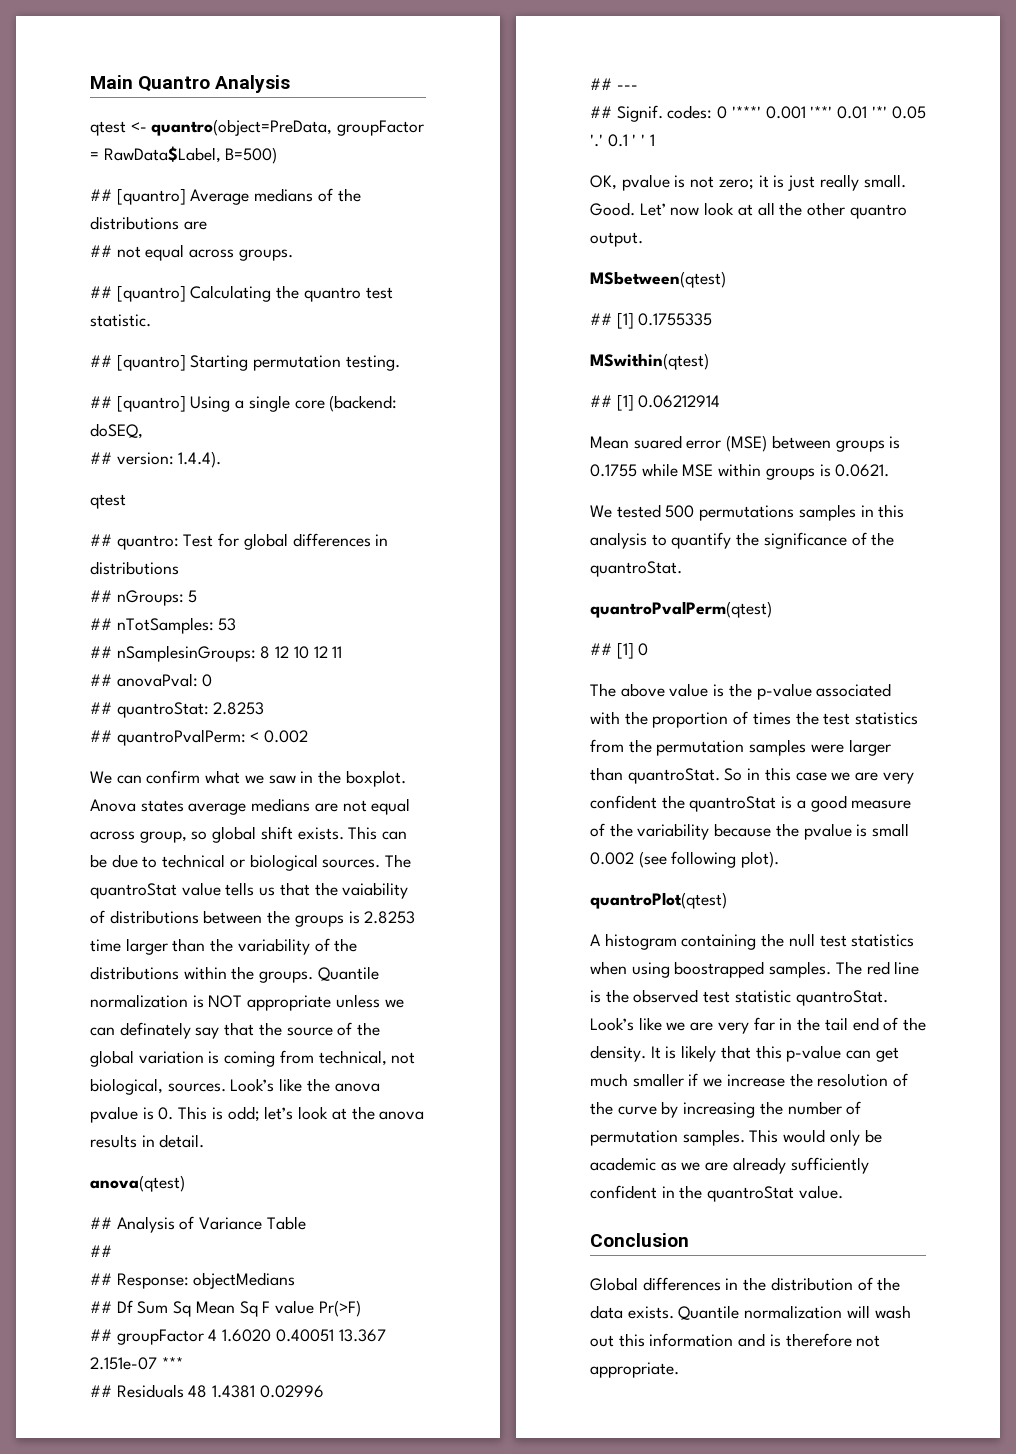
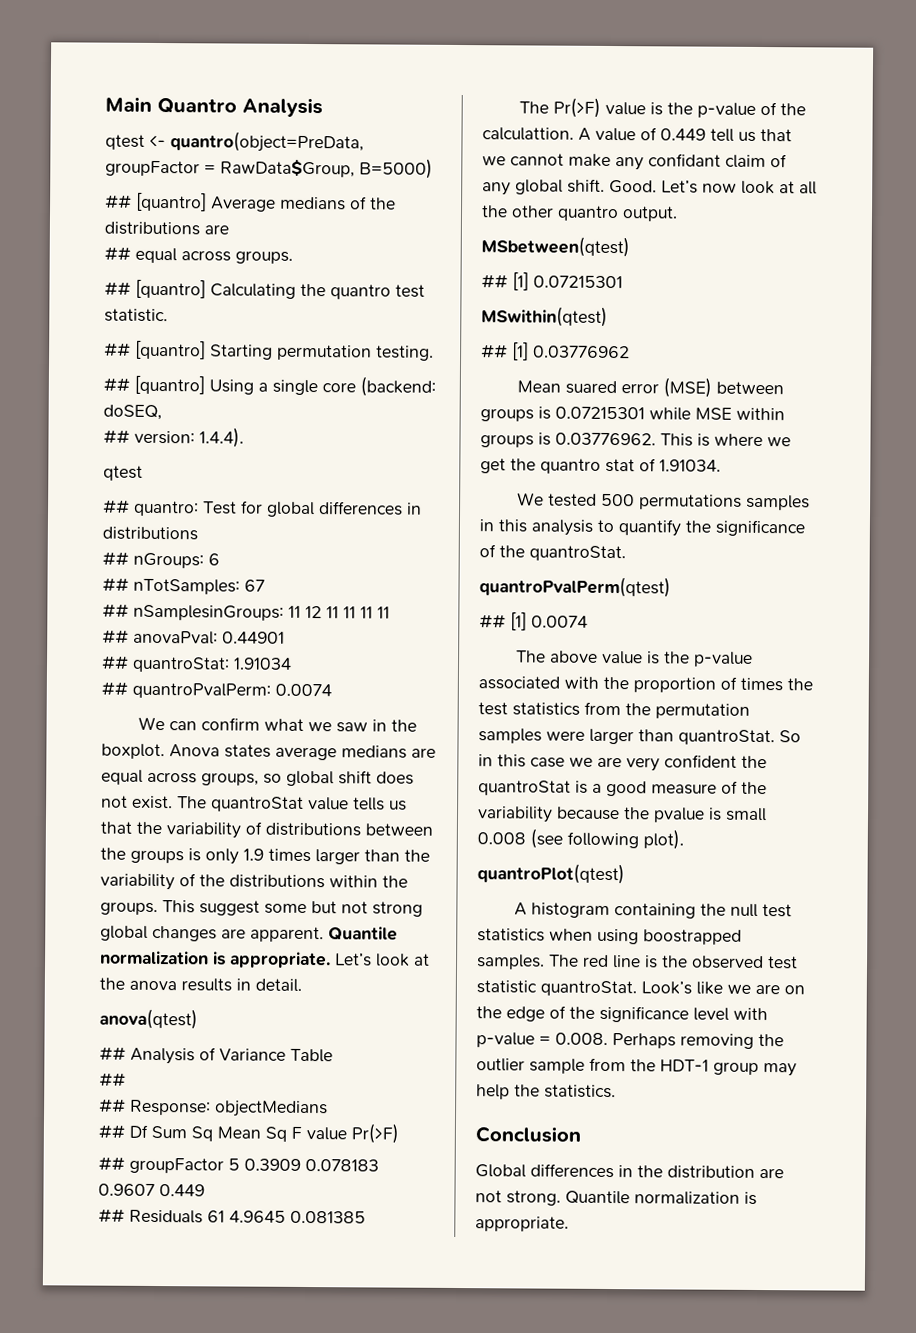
[103,146,278,164] RawData$Label, B=500) -> [220,158,433,179] RawData$Group, B=5000)
[116,246,141,258] not -> (131, 253) none
[188,590,198,603] 5 -> [208,553,220,566] 6
[218,618,237,631] 53 -> [244,579,265,592] 67
[260,646,328,659] 8 12 10 12 -> [288,605,373,619] 11 12 11 11 11
[202,674,213,687] 0 -> [222,631,285,644] 0.44901
[213,702,265,715] 2.8253 -> [233,657,292,670] 1.91034
[250,730,309,743] < 0.002 -> [275,683,332,697] 0.0074
[342,798,411,815] [90,831,187,843] not equal across group, -> [101,769,259,786] equal across groups,
[297,826,408,840] [90,854,381,871] exists. This can be due to technical or biological sources. -> [376,771,414,785] [101,795,173,810] does not exist.
[342,882,409,899] vaiability -> [166,822,241,839] variability
[364,911,416,924] [90,939,121,952] 2.8253 time -> [205,848,311,865] only 1.9 times
[317,966,379,981] [90,994,404,1011] [90,1022,381,1039] [90,1050,416,1067] [90,1078,380,1095] [90,1106,294,1123] Quantile normalization is NOT appropriate unless we can definately say that the source of the global variation is coming from technical, not biological, sources. Look’s like the anova pvalue is 0. This is odd; let’s -> [162,900,423,917] [100,925,398,943] [100,950,372,969] This suggest some but not strong global changes are apparent. Quantile normalization is appropriate. Let’s
[208,1329,386,1342] [90,1357,183,1370] [90,1384,324,1398] [590,78,638,90] [590,105,926,122] [590,134,655,147] [590,174,906,191] [590,202,666,216] 4 1.6020 0.40051 13.367 2.151e-07 *** // ## Residuals 48 1.4381 0.02996 // ## --- // ## Signif. codes: 0 '***' 0.001 '**' 0.01 '*' 0.05 '.' 0.1 ' ' 1 // OK, pvalue is not zero; it is just really small. Good. Let’ -> [228,1158,379,1172] [98,1183,205,1197] [98,1208,366,1224] [519,97,807,118] [482,127,792,142] [482,153,787,171] [482,178,698,196] 5 0.3909 0.078183 0.9607 0.449 // ## Residuals 61 4.9645 0.081385 // The Pr(>F) value is the p-value of the calculattion. A value of 0.449 tell us that we cannot make any confidant claim of any global shift. Good. Let’s
[638,313,713,326] 0.1755335 -> [533,275,623,289] 0.07215301
[638,395,721,408] 0.06212914 -> [533,345,630,359] 0.03776962
[590,464,637,477] 0.1755 -> [555,406,645,420] 0.07215301
[835,464,890,477] 0.0621. -> [555,432,791,447] [480,458,721,474] 0.03776962. This is where we get the quantro stat of 1.91034.
[638,643,649,656] 0 -> [531,615,588,628] 0.0074
[590,852,634,865] 0.002 -> [477,832,526,845] 0.008
[717,1017,926,1034] [590,1045,899,1062] [590,1073,909,1087] [590,1101,862,1118] [590,1129,882,1146] [590,1157,869,1174] [590,1185,843,1202] very far in the tail end of the density. It is likely that this p-value can get much smaller if we increase the resolution of the curve by increasing the number of permutation samples. This would only be academic as we are already sufficiently confident in the quantroStat value. -> [784,985,805,995] [476,1005,768,1023] [476,1032,784,1049] [476,1057,797,1077] [476,1084,616,1100] on the edge of the significance level with p-value = 0.008. Perhaps removing the outlier sample from the HDT-1 group may help the statistics.
[857,1277,901,1291] [590,1305,911,1320] [590,1333,881,1347] of the data exists. Quantile normalization will wash out this information and is therefore not -> [759,1168,784,1179] [475,1190,757,1206] are not strong. Quantile normalization is

